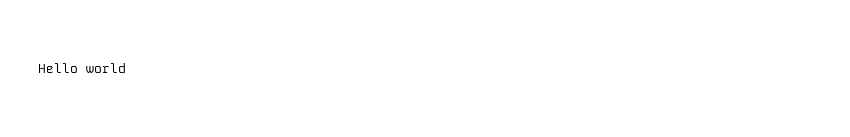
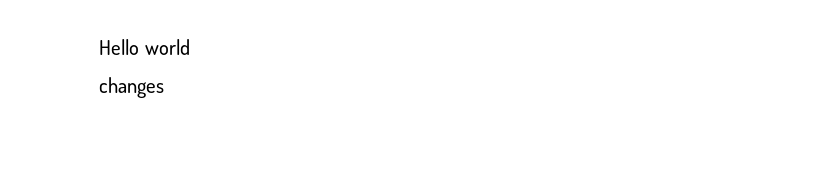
(126, 68) none -> [99,77,164,98] // changes

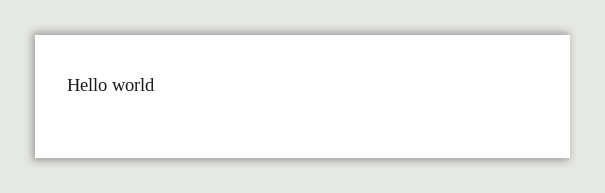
[99,77,164,98] // changes -> (155, 84) none

